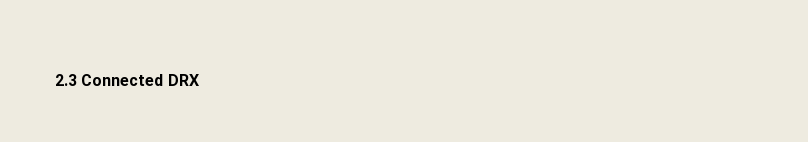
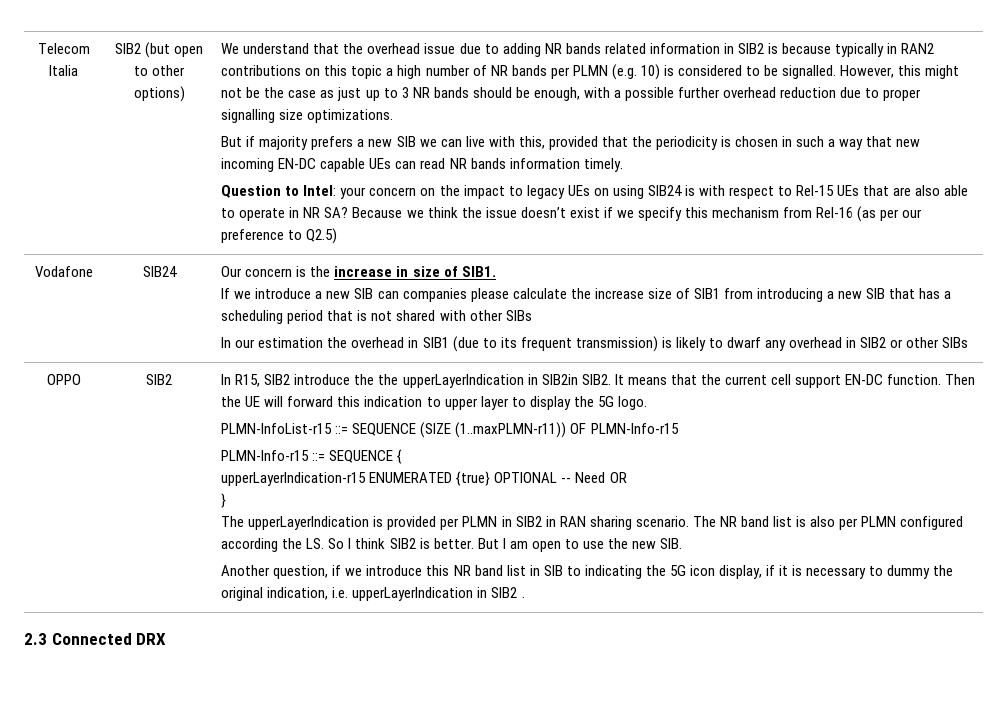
(55, 80) none -> [37,43,90,54] [49,65,78,76] [114,42,204,58] [133,65,186,76] [133,86,185,102] [221,43,935,57] [221,64,960,80] [221,87,922,101] [221,109,394,123] [221,136,921,150] [221,158,623,172] [221,185,969,199] [221,206,923,222] [221,228,338,244] [34,266,93,277] [142,266,177,277] [221,266,496,277] [221,288,952,302] [221,310,532,324] [221,336,969,352] [46,374,81,385] [146,374,172,385] [221,374,976,388] [221,396,647,410] [221,422,679,438] [221,449,403,464] [221,471,627,486] [221,493,227,508] [221,516,964,530] [221,538,683,552] [221,565,954,579] [221,587,525,601] Telecom Italia | SIB2 (but open to other options) | We understand that the overhead issue due to adding NR bands related information in SIB2 is because typically in RAN2 contributions on this topic a high number of NR bands per PLMN (e.g. 10) is considered to be signalled. However, this might not be the case as just up to 3 NR bands should be enough, with a possible further overhead reduction due to proper signalling size optimizations. // But if majority prefers a new SIB we can live with this, provided that the periodicity is chosen in such a way that new incoming EN-DC capable UEs can read NR bands information timely. // Question to Intel: your concern on the impact to legacy UEs on using SIB24 is with respect to Rel-15 UEs that are also able to operate in NR SA? Because we think the issue doesn’t exist if we specify this mechanism from Rel-16 (as per our preference to Q2.5) // Vodafone | SIB24 | Our concern is the increase in size of SIB1. // If we introduce a new SIB can companies please calculate the increase size of SIB1 from introducing a new SIB that has a scheduling period that is not shared with other SIBs // In our estimation the overhead in SIB1 (due to its frequent transmission) is likely to dwarf any overhead in SIB2 or other SIBs // OPPO | SIB2 | In R15, SIB2 introduce the the upperLayerIndication in SIB2in SIB2. It means that the current cell support EN-DC function. Then the UE will forward this indication to upper layer to display the 5G logo. // PLMN-InfoList-r15 ::= SEQUENCE (SIZE (1..maxPLMN-r11)) OF PLMN-Info-r15 // PLMN-Info-r15 ::= SEQUENCE { // upperLayerIndication-r15 ENUMERATED {true} OPTIONAL -- Need OR // } // The upperLayerIndication is provided per PLMN in SIB2 in RAN sharing scenario. The NR band list is also per PLMN configured according the LS. So I think SIB2 is better. But I am open to use the new SIB. // Another question, if we introduce this NR band list in SIB to indicating the 5G icon display, if it is necessary to dummy the original indication, i.e. upperLayerIndication in SIB2 . //

